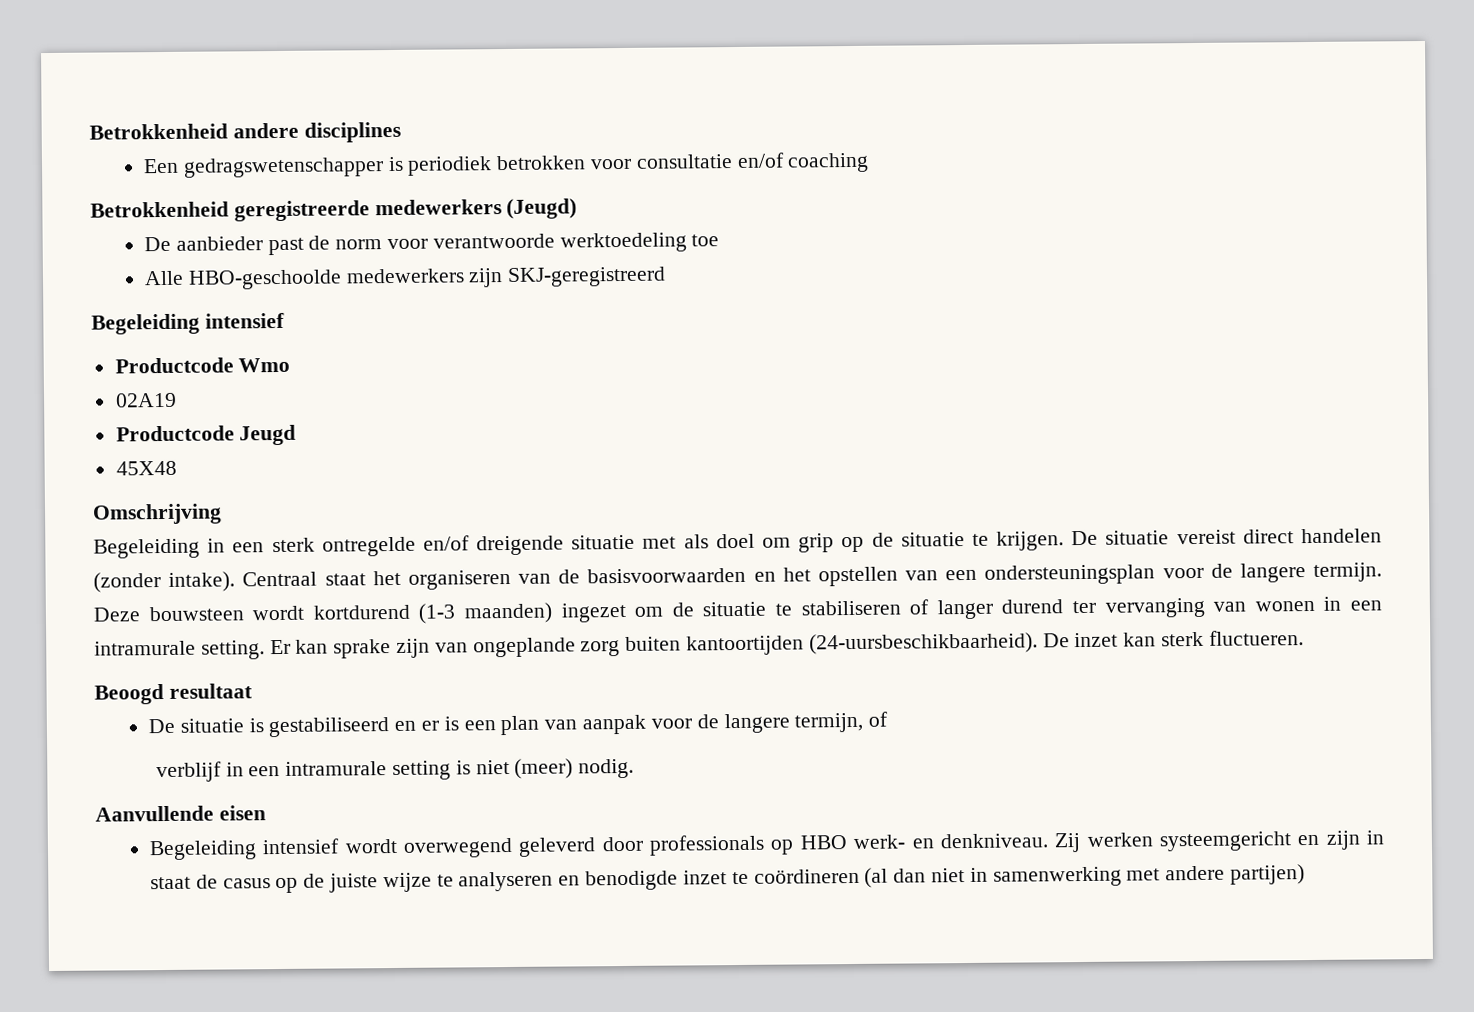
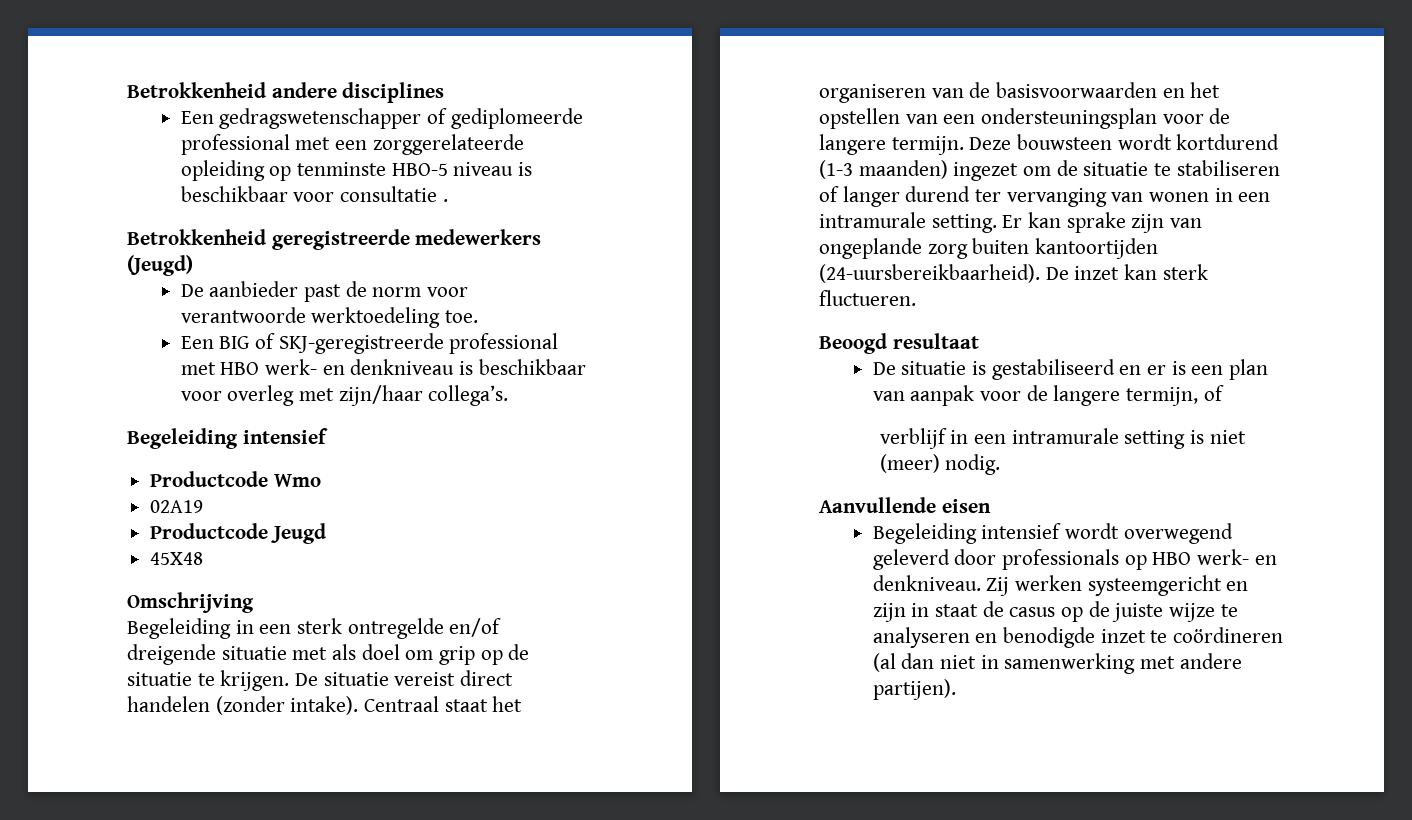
[387,152,870,176] is periodiek betrokken voor consultatie en/of coaching -> [426,108,583,129] [180,134,524,155] [180,160,532,181] [180,186,448,202] of gediplomeerde professional met een zorggerelateerde opleiding op tenminste HBO-5 niveau is beschikbaar voor consultatie .
[691,234,720,247] [144,266,667,290] toe // Alle HBO-geschoolde medewerkers zijn SKJ-geregistreerd -> [444,310,478,323] [180,333,559,354] [180,359,586,375] [180,385,509,406] toe. // Een BIG of SKJ-geregistreerde professional met HBO werk- en denkniveau is beschikbaar voor overleg met zijn/haar collega’s.
[808,632,1038,655] (24-uursbeschikbaarheid). -> [819,264,1040,283] (24-uursbereikbaarheid).
[1229,864,1305,885] partijen) -> [872,679,956,700] partijen).

